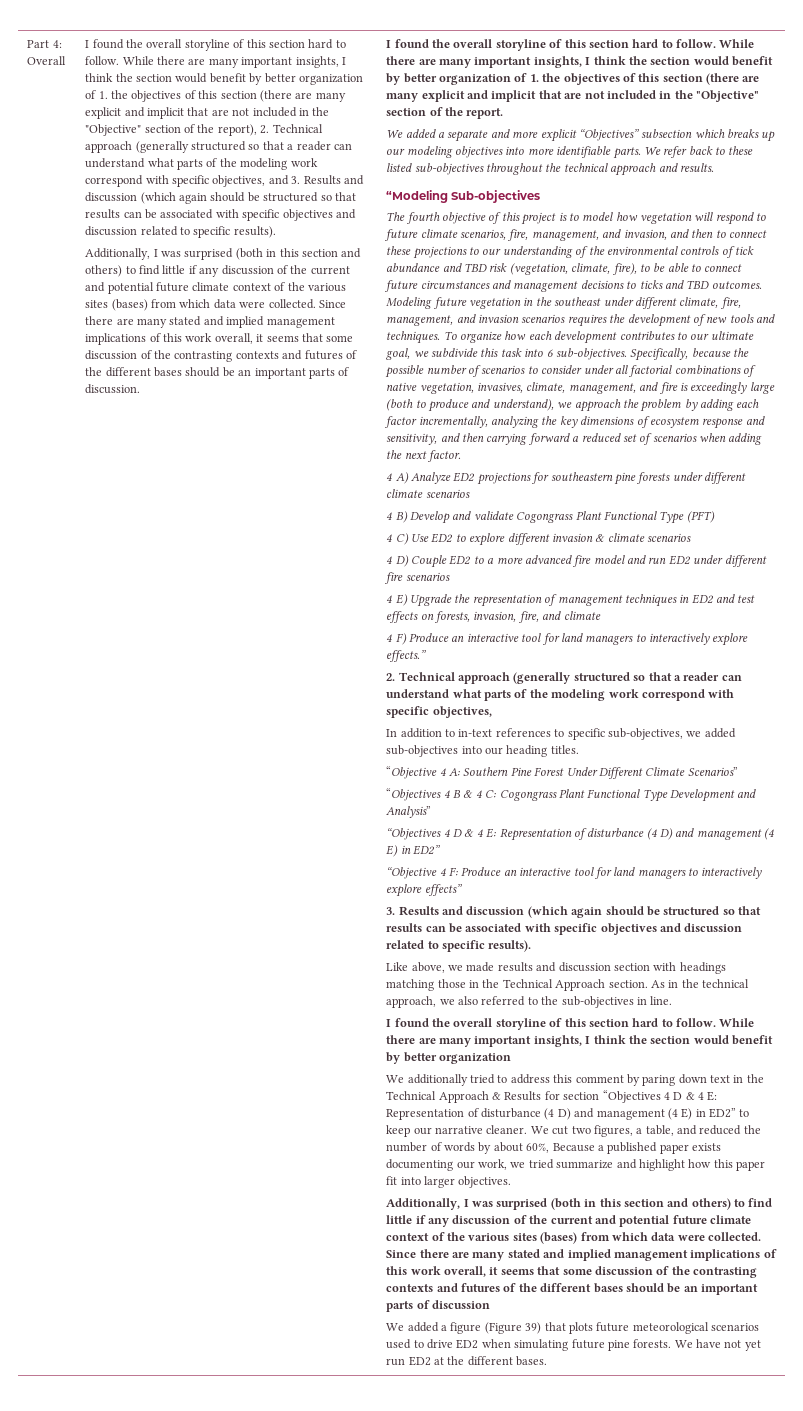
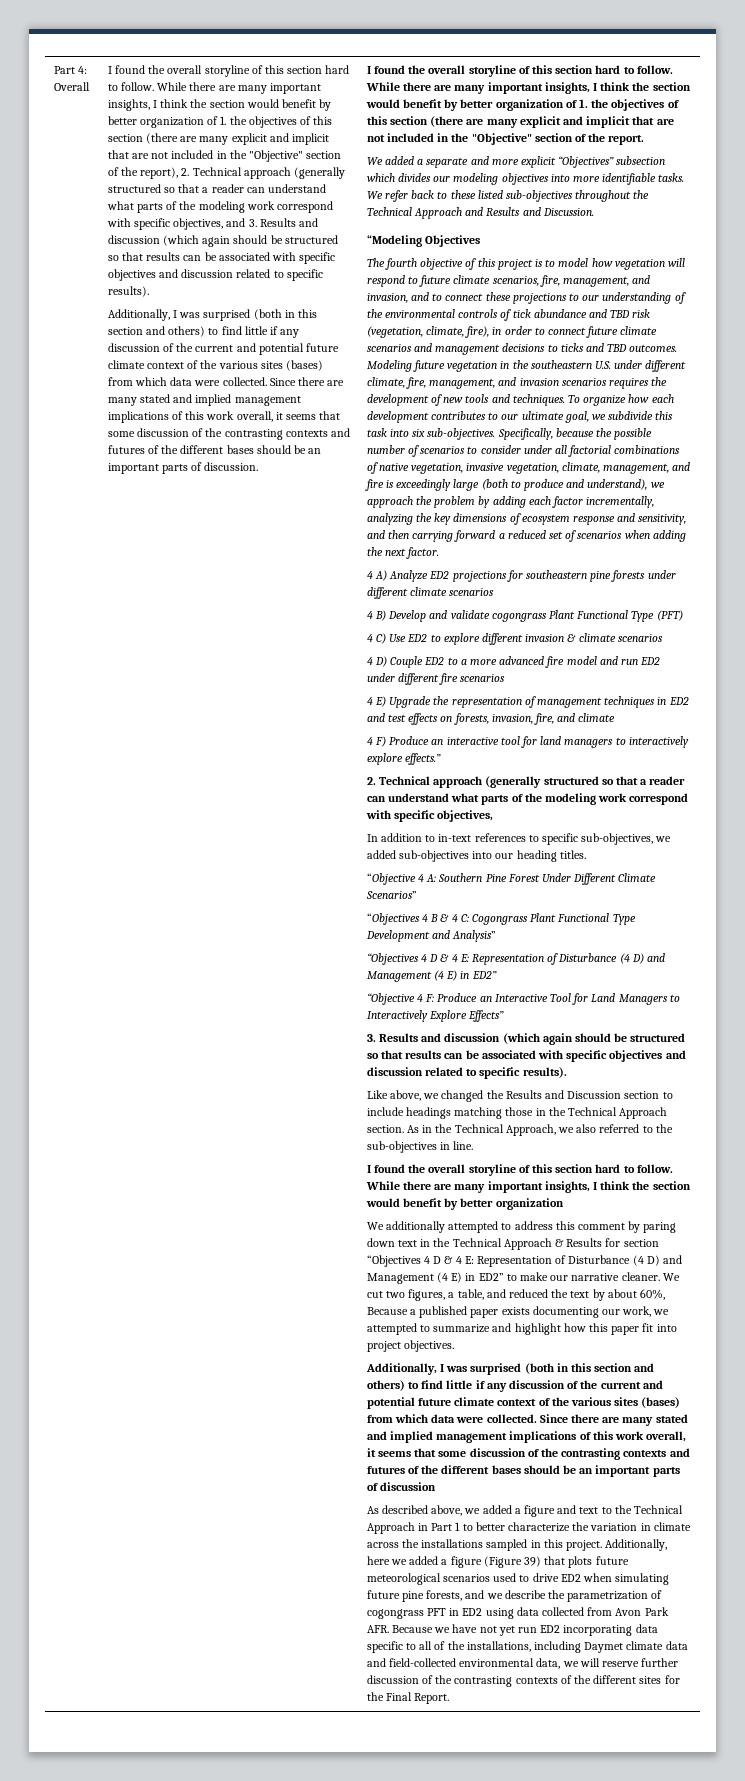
[727,129,776,142] breaks up -> [397,173,431,182] divides
[612,147,641,159] parts. -> [658,173,685,182] tasks.
[563,163,714,176] technical approach and results. -> [366,207,594,219] Technical Approach and Results and Discussion.
[451,190,541,203] Sub-objectives -> [424,235,480,247] Objectives
[691,229,714,238] then -> (429, 296) none
[639,263,689,272] to be able -> [492,326,532,335] in order
[420,280,490,289] circumstances -> [620,326,658,335] [366,344,412,352] climate scenarios
[554,297,602,306] southeast -> [530,360,611,369] southeastern U.S.
[546,349,553,357] 6 -> [412,429,426,437] six
[477,382,524,393] invasives, -> [466,463,559,474] invasive vegetation,
[516,512,574,523] Cogongrass -> [491,613,547,622] cogongrass
[587,828,762,840] disturbance (4 D) and management -> [558,953,666,964] [366,971,432,982] Disturbance (4 D) and Management
[519,867,763,879] [386,884,462,897] interactive tool for land managers to interactively explore effects” -> [494,993,680,1005] [366,1010,505,1022] Interactive Tool for Land Managers to Interactively Explore Effects”
[466,962,677,972] made results and discussion section with -> [441,1090,673,1102] [366,1107,404,1116] changed the Results and Discussion section to include
[702,979,750,988] [386,996,437,1008] technical approach, -> [454,1124,556,1136] Technical Approach,
[470,1074,496,1084] tried -> [448,1221,499,1233] attempted
[481,1108,665,1120] disturbance (4 D) and management -> [568,1255,683,1266] [366,1273,434,1284] Disturbance (4 D) and Management
[386,1125,411,1137] keep -> [519,1272,548,1281] make
[386,1142,476,1152] number of words -> [570,1291,590,1298] text
[528,1159,554,1169] tried -> [366,1323,430,1335] attempted to
[424,1176,456,1188] larger -> [366,1341,401,1352] project
[386,1323,405,1331] We -> [366,1505,684,1517] [366,1522,691,1534] [366,1539,668,1551] [366,1556,407,1565] As described above, we added a figure and text to the Technical Approach in Part 1 to better characterize the variation in climate across the installations sampled in this project. Additionally, here we
[633,1339,693,1348] forests. We -> [426,1590,663,1602] [366,1607,669,1619] [366,1625,451,1633] forests, and we describe the parametrization of cogongrass PFT in ED2 using data collected from Avon Park AFR. Because we
[434,1356,548,1366] at the different bases. -> [563,1624,658,1636] [366,1641,688,1653] [366,1658,679,1669] [366,1675,680,1687] [366,1692,450,1704] incorporating data specific to all of the installations, including Daymet climate data and field-collected environmental data, we will reserve further discussion of the contrasting contexts of the different sites for the Final Report.

